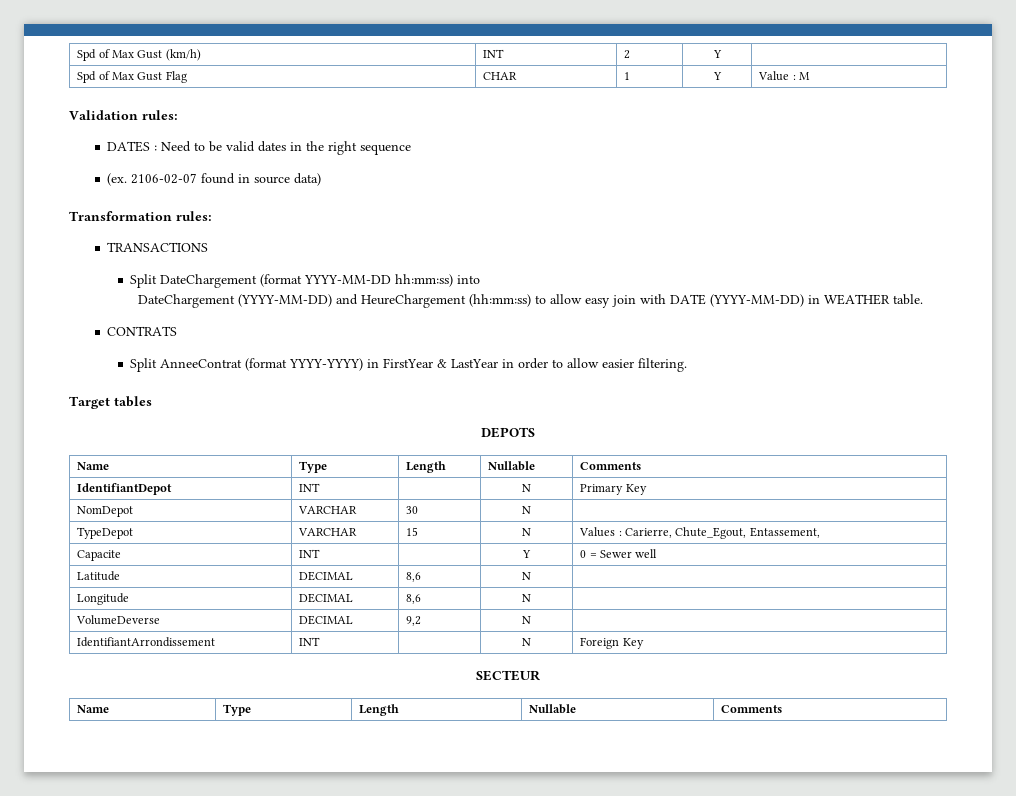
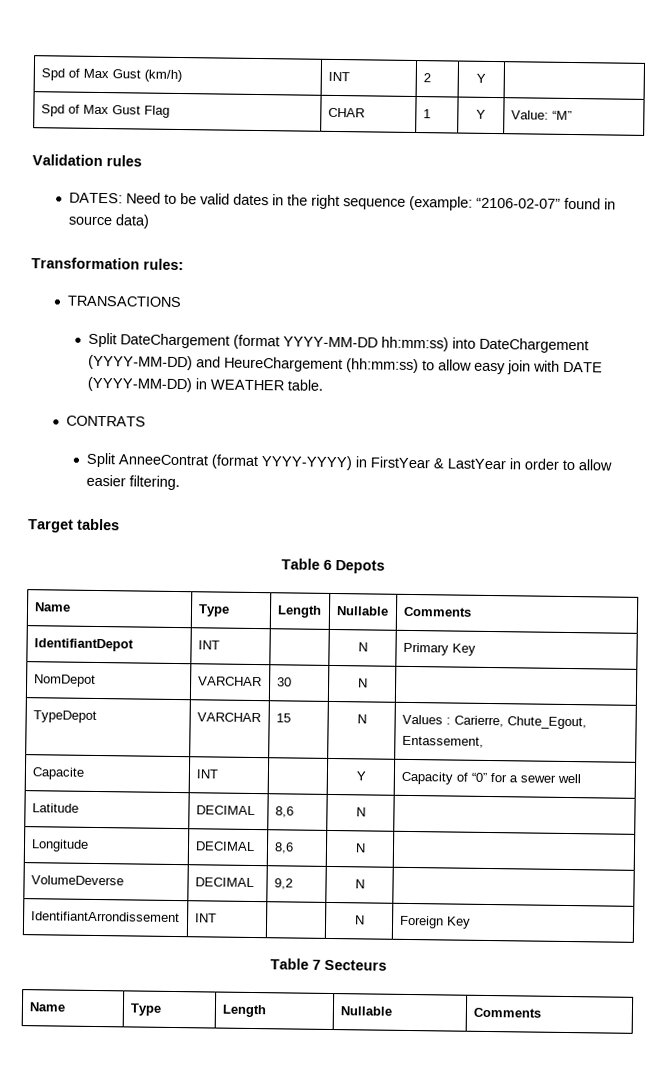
[758,71,811,81] [69,110,178,120] [107,141,158,152] Value : M // Validation rules: // DATES : -> [510,110,572,120] [32,154,142,167] [68,192,123,204] Value: “M” // Validation rules // DATES:
[107,173,198,186] // (ex. 2106-02-07 -> [408,195,561,211] (example: “2106-02-07”
(481, 279) // -> (476, 343) none
[481,427,535,438] DEPOTS -> [281,558,385,574] Table 6 Depots
[580,550,633,558] 0 = Sewer -> [400,771,556,785] Capacity of “0” for a sewer
[476,670,540,681] SECTEUR -> [269,958,387,971] Table 7 Secteurs

